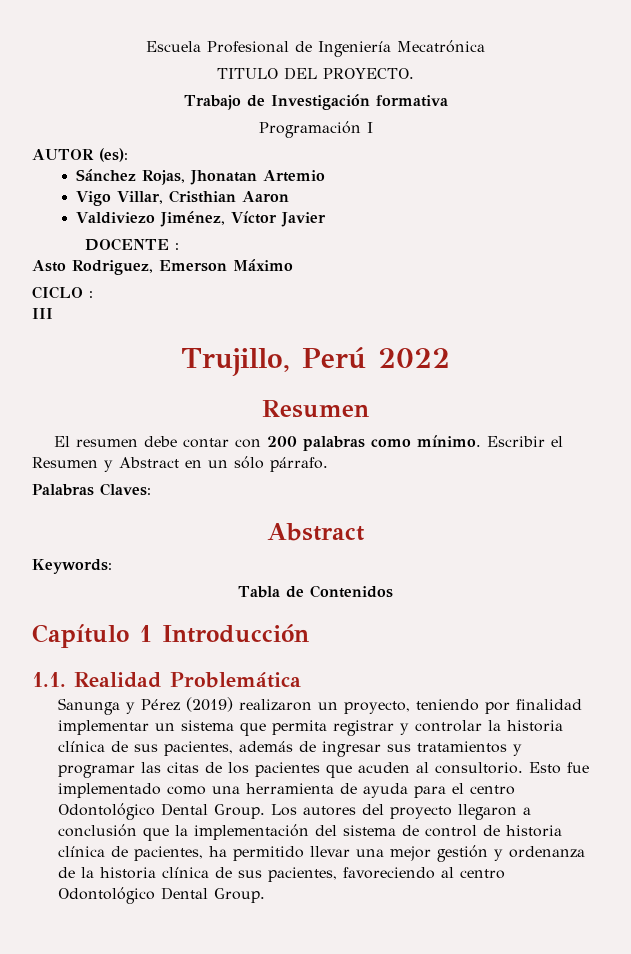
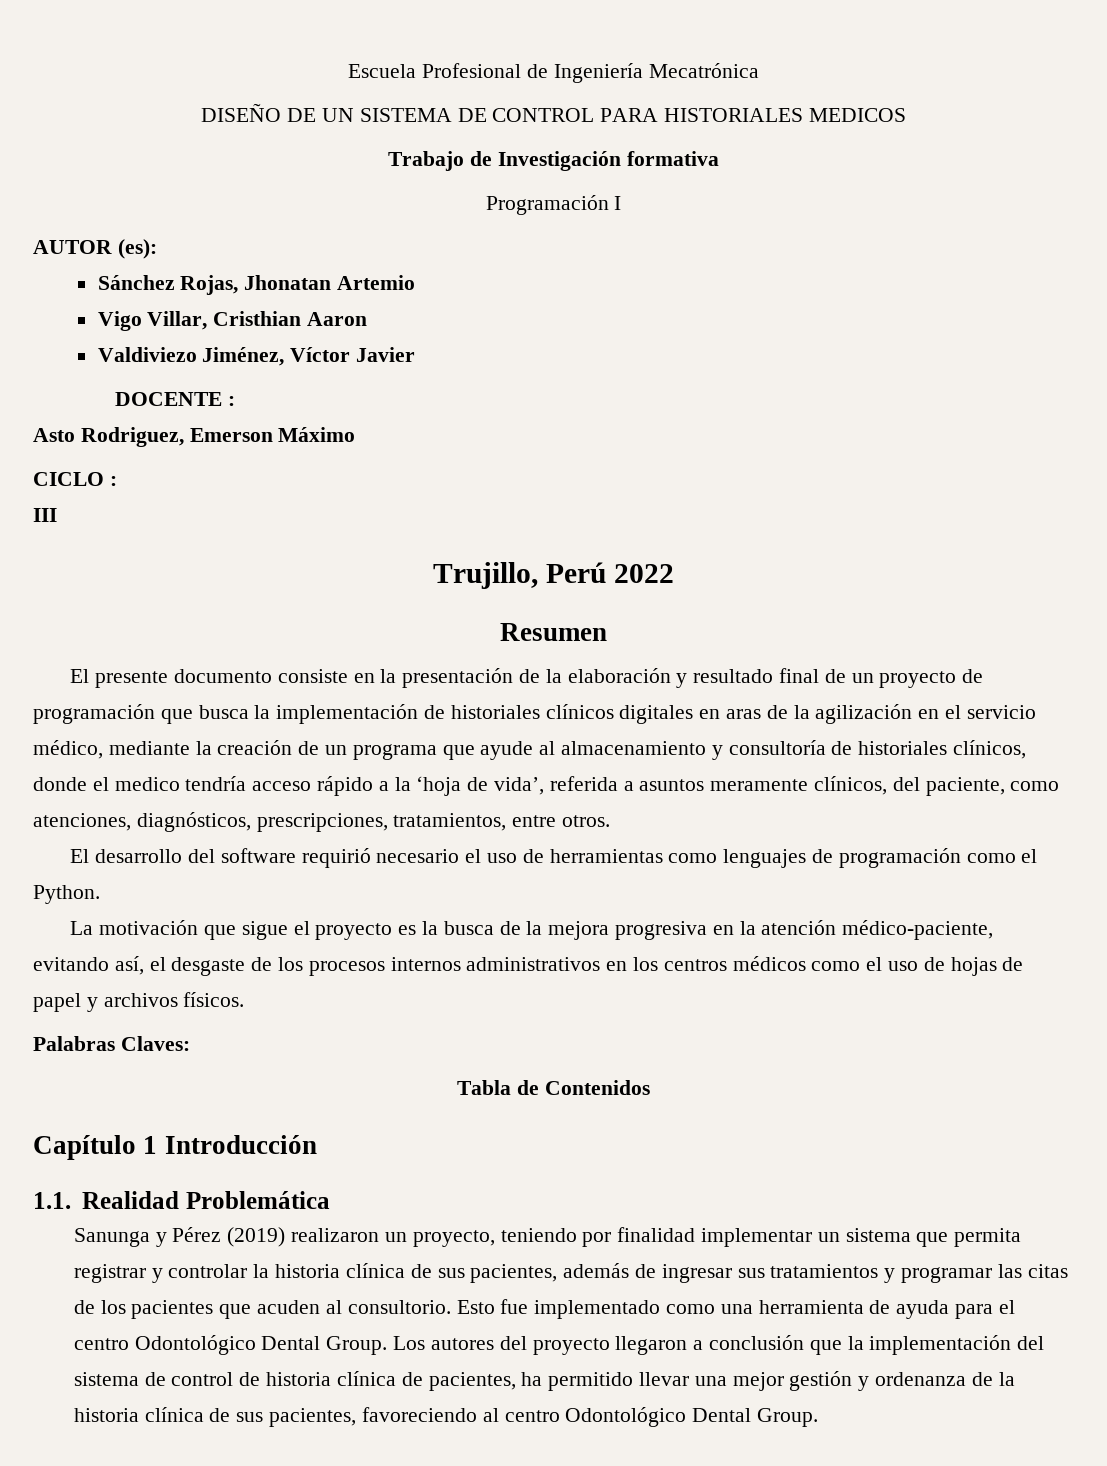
[217,67,415,80] TITULO DEL PROYECTO. -> [201,103,906,122] DISEÑO DE UN SISTEMA DE CONTROL PARA HISTORIALES MEDICOS
[76,435,564,451] [32,456,328,472] resumen debe contar con 200 palabras como mínimo. Escribir el Resumen y Abstract en un sólo párrafo. -> [95,668,984,688] [33,704,1036,724] [33,740,1027,760] [33,776,1060,796] [33,812,611,832] [70,848,1038,868] [33,885,100,904] [70,920,994,940] [33,956,1024,976] [33,992,245,1012] presente documento consiste en la presentación de la elaboración y resultado final de un proyecto de programación que busca la implementación de historiales clínicos digitales en aras de la agilización en el servicio médico, mediante la creación de un programa que ayude al almacenamiento y consultoría de historiales clínicos, donde el medico tendría acceso rápido a la ‘hoja de vida’, referida a asuntos meramente clínicos, del paciente, como atenciones, diagnósticos, prescripciones, tratamientos, entre otros. // El desarrollo del software requirió necesario el uso de herramientas como lenguajes de programación como el Python. // La motivación que sigue el proyecto es la busca de la mejora progresiva en la atención médico-paciente, evitando así, el desgaste de los procesos internos administrativos en los centros médicos como el uso de hojas de papel y archivos físicos.
[267,523,365,541] [32,559,112,574] // Abstract // Keywords: -> (190, 1043) none

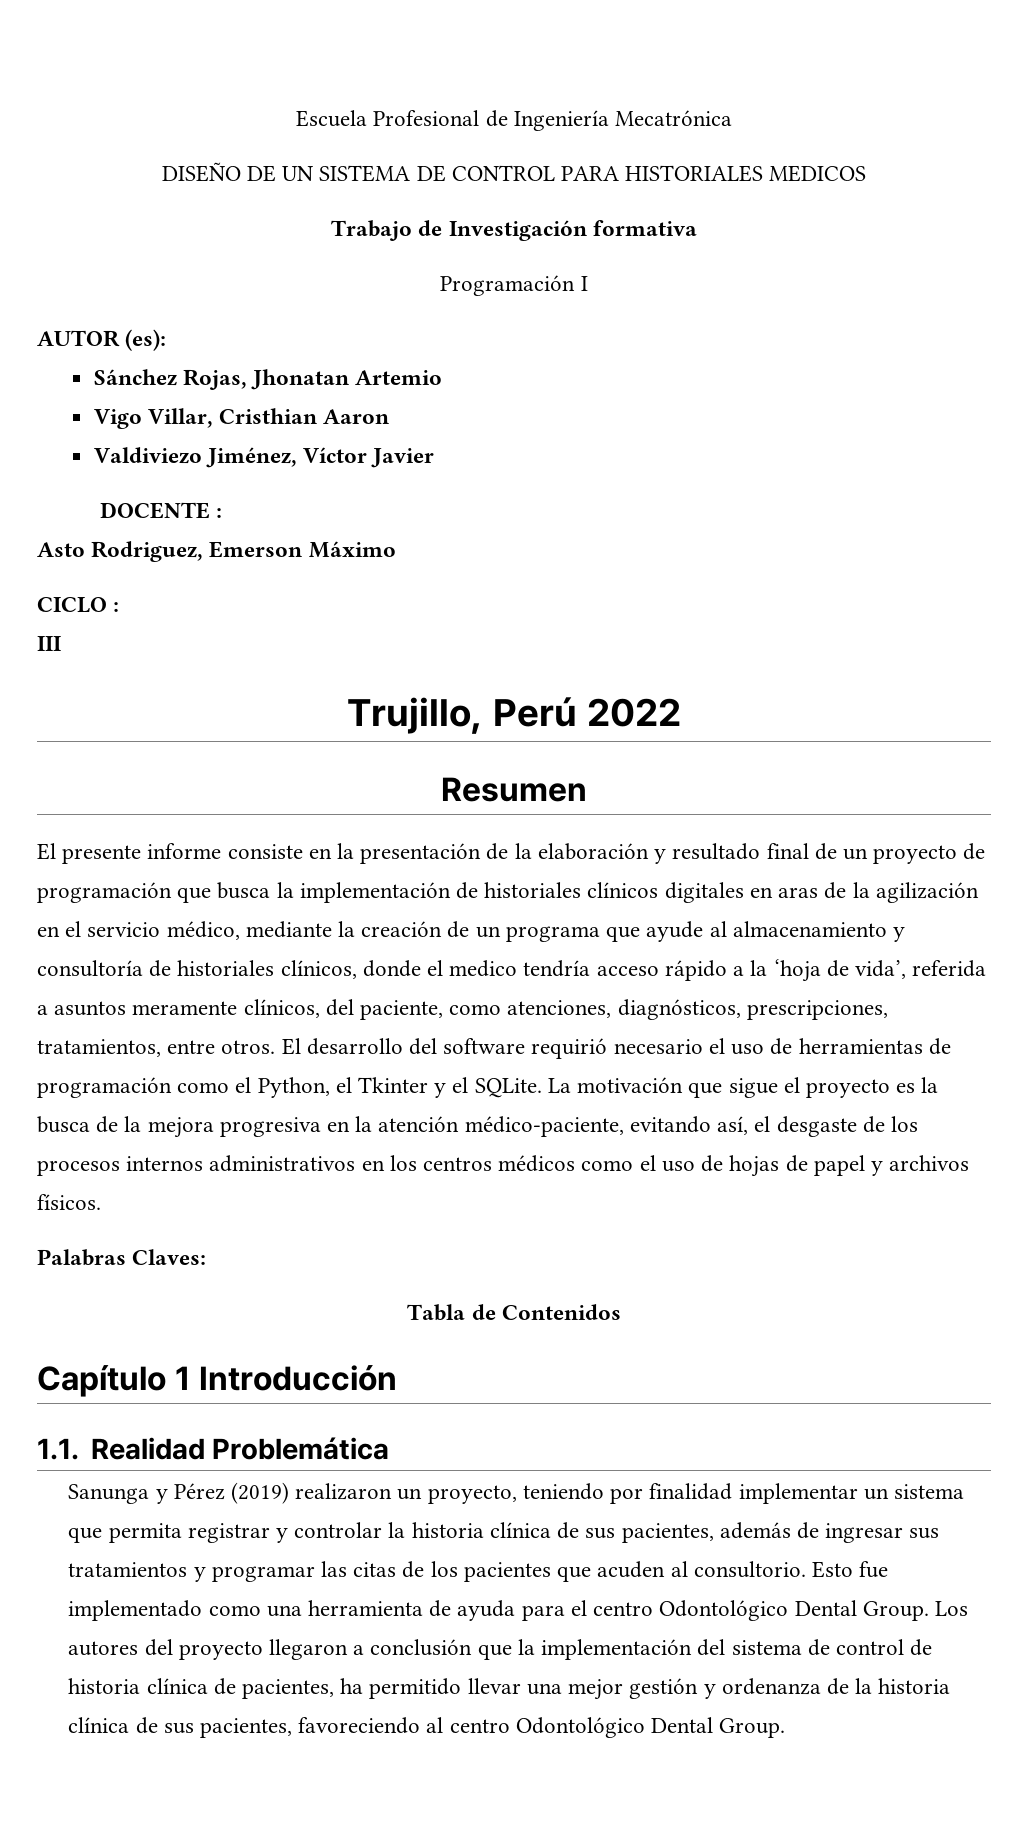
[173,669,272,683] documento -> [147,843,222,859] informe
(611, 821) // -> (276, 1047) none
[668,849,807,868] como lenguajes -> (923, 1046) none
[33,885,100,904] Python. // -> [257,1077,542,1098] Python, el Tkinter y el SQLite.

